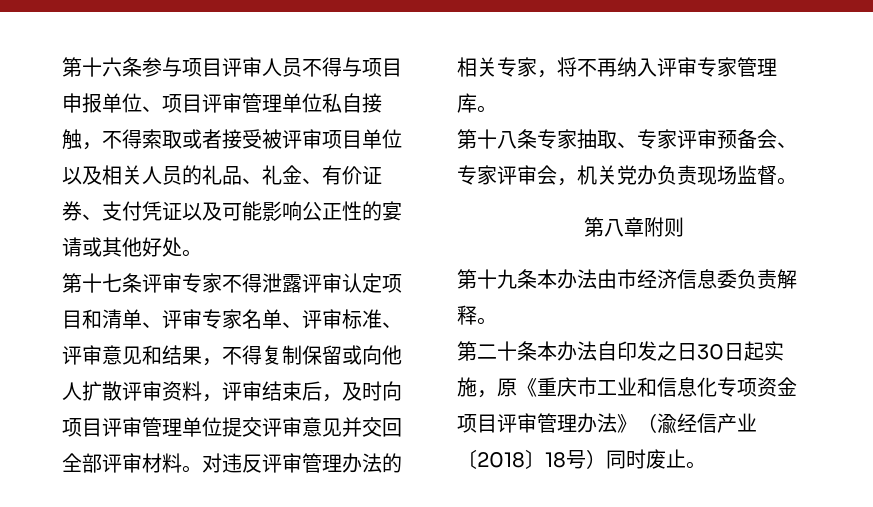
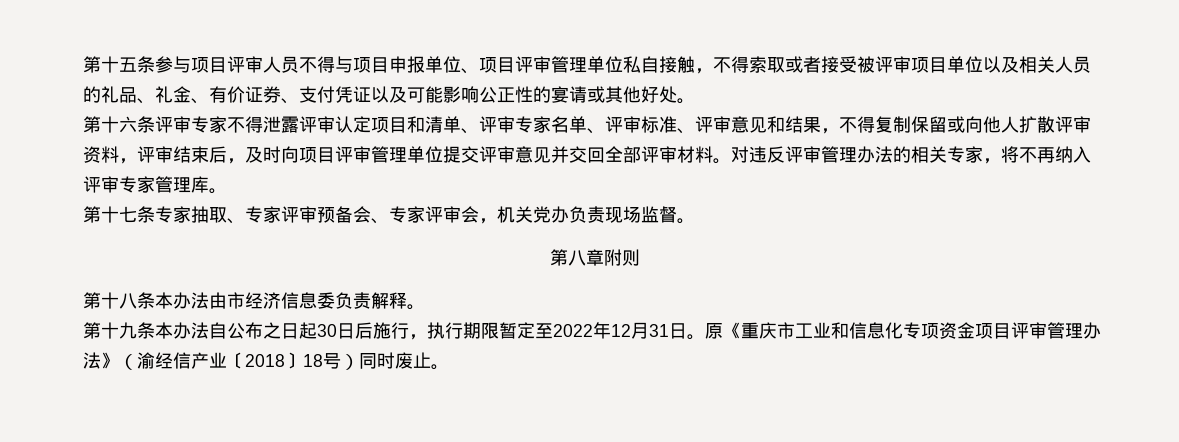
[62,57,122,77] 第十六 -> [83,56,137,73] 第十五
[102,273,122,292] 七 -> [119,116,137,133] 六
[497,131,517,149] 八 -> [119,206,137,223] 七
[497,269,517,289] 九 -> [119,293,137,309] 八
[477,341,517,361] 二十 -> [101,322,137,339] 十九
[617,341,784,361] [457,377,497,398] 印发之日30日起实施， -> [227,322,705,340] 公布之日起30日后施行，执行期限暂定至2022年12月31日。

